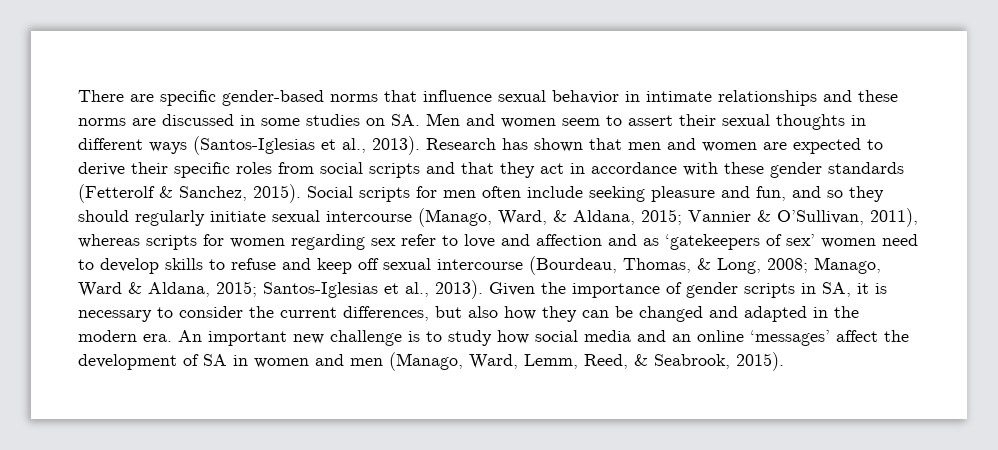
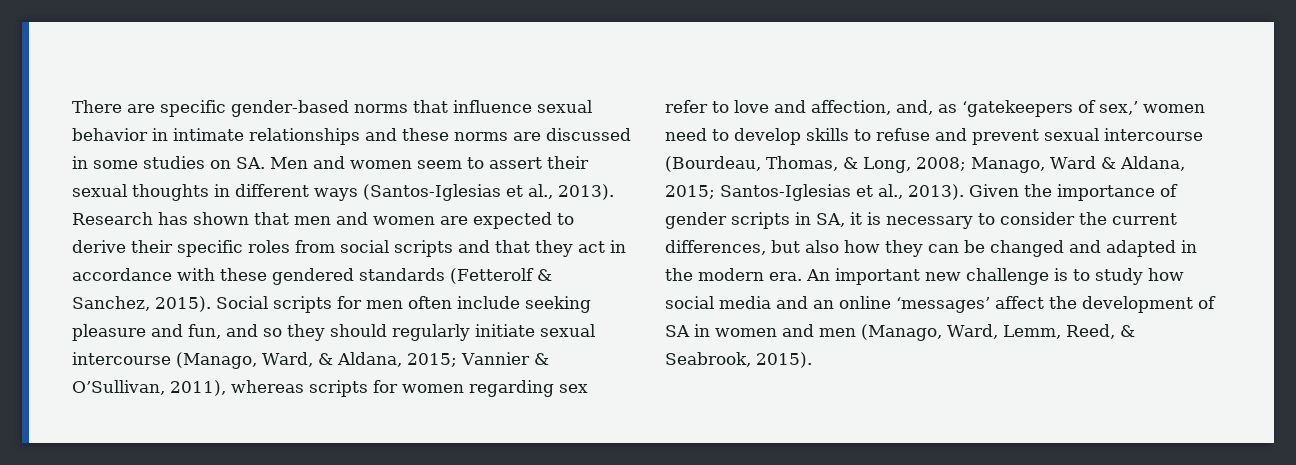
[770,162,822,178] gender -> [272,268,354,285] gendered
[536,234,637,246] affection and -> [811,100,933,115] affection, and,
[786,234,815,246] sex’ -> [1099,101,1138,115] sex,’
[317,258,379,274] keep off -> [972,129,1039,145] prevent

